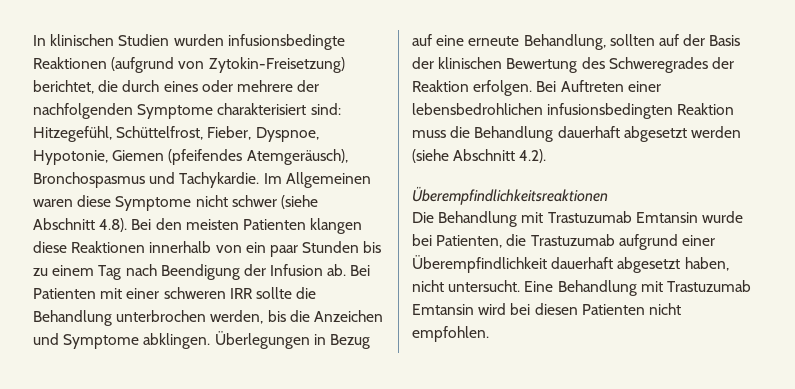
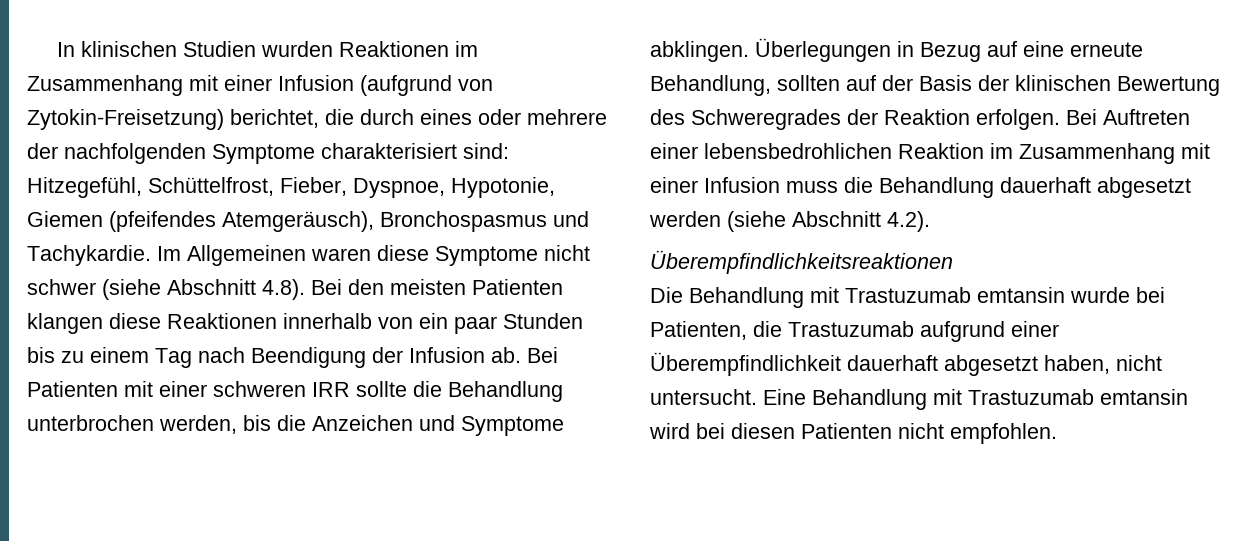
[227,34,345,50] [33,57,107,69] infusionsbedingte Reaktionen -> [339,41,479,57] [27,75,354,96] Reaktionen im Zusammenhang mit einer Infusion
[547,103,735,119] infusionsbedingten Reaktion -> [898,143,1210,164] [650,177,780,193] Reaktion im Zusammenhang mit einer Infusion
[635,212,698,223] Emtansin -> [977,287,1065,303] emtansin
[412,304,474,315] Emtansin -> [1100,389,1188,405] emtansin

